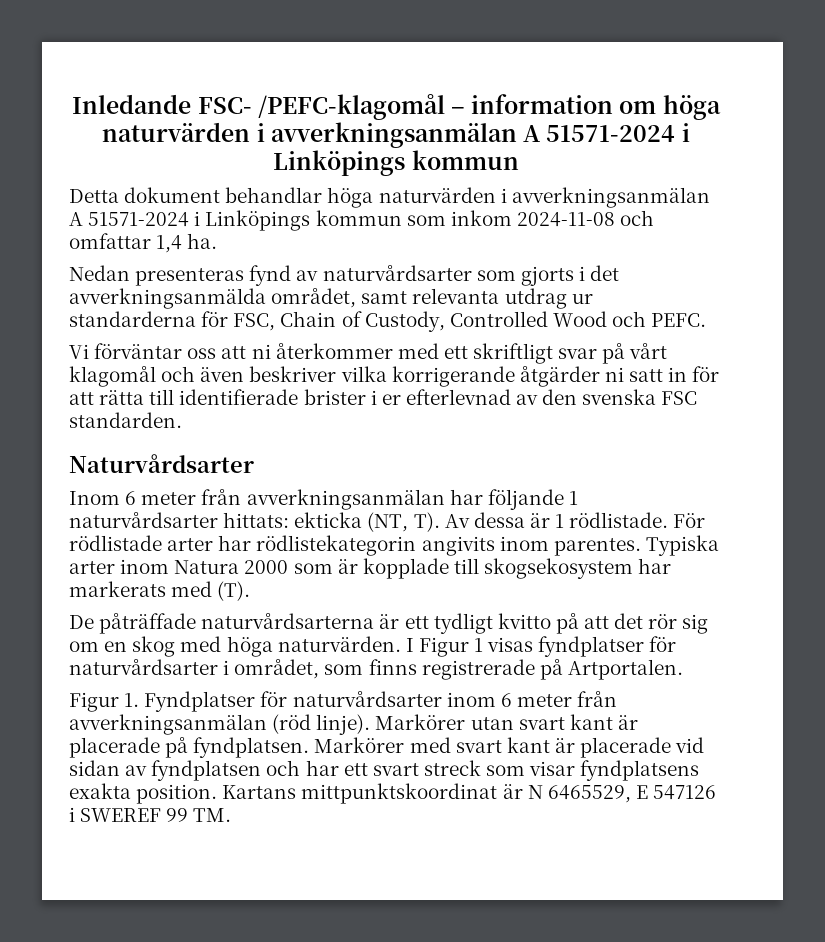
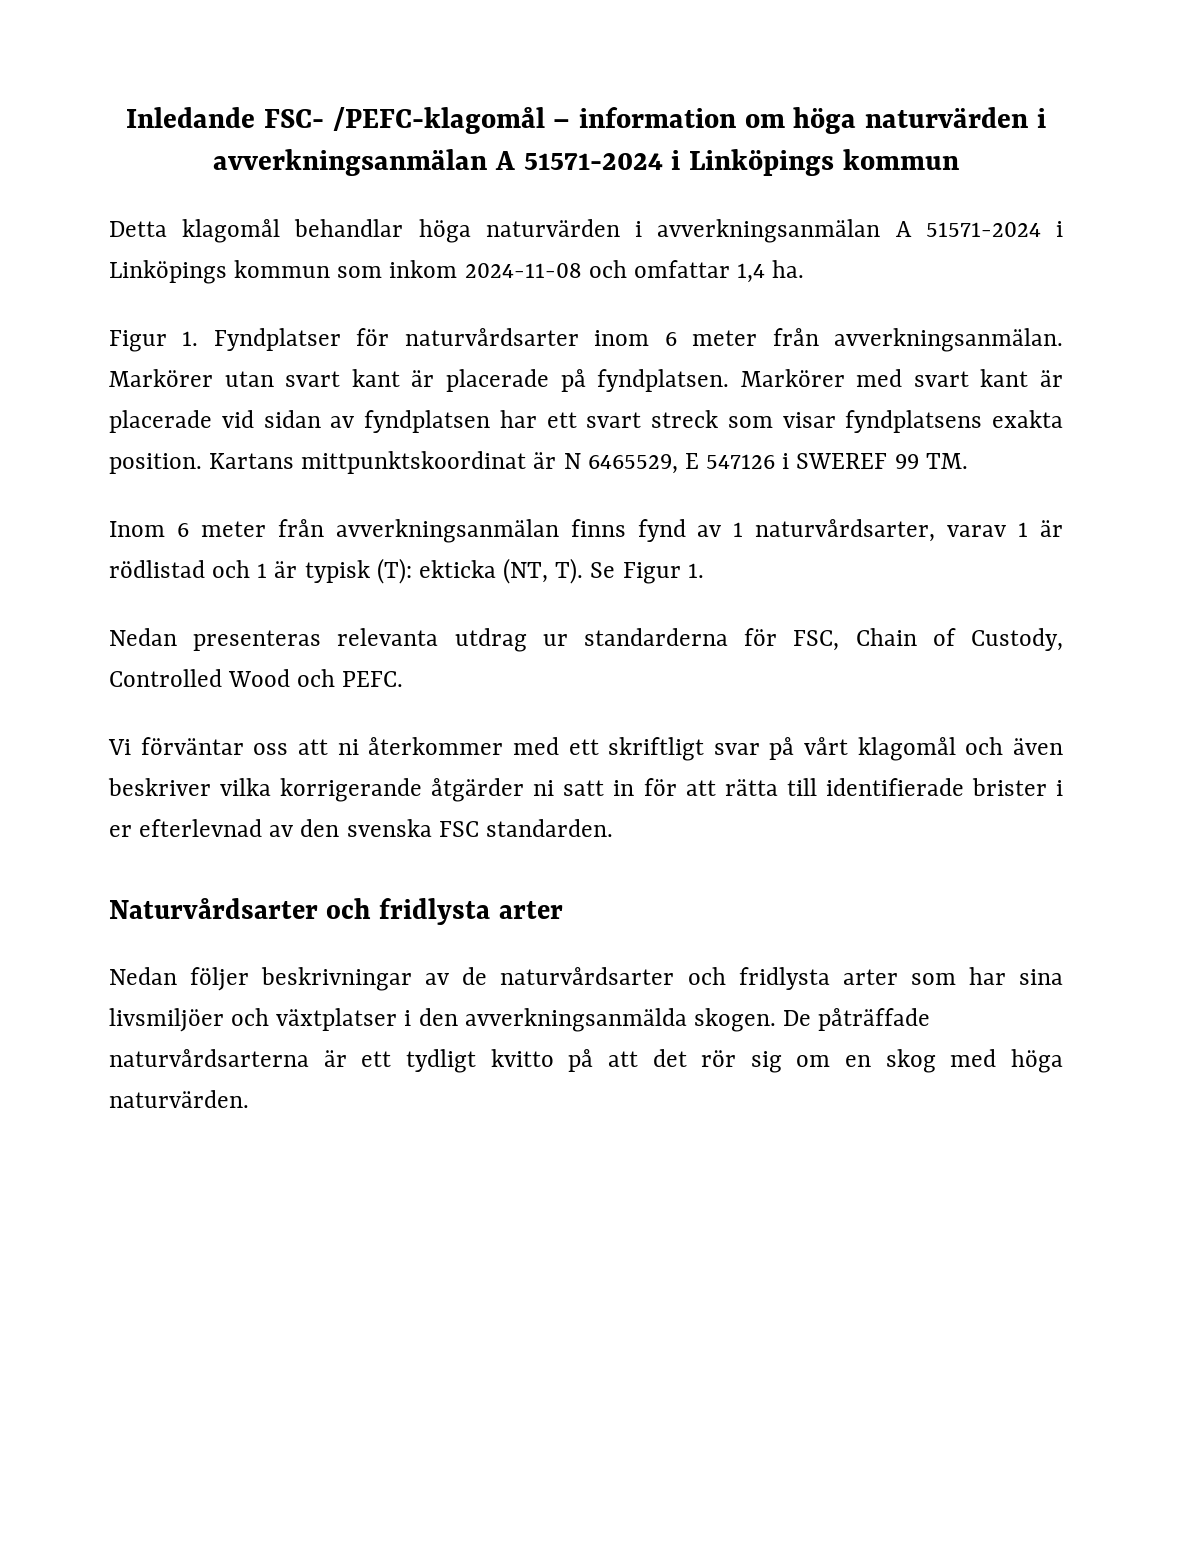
[124,187,221,203] dokument -> [182,219,281,243] klagomål
[69,265,620,286] [69,288,408,309] Nedan presenteras fynd av naturvårdsarter som gjorts i det avverkningsanmälda området, samt -> [109,328,1063,352] [109,369,1063,392] [109,410,1063,433] [109,451,968,474] [109,519,1063,543] [109,558,704,584] [109,628,322,651] Figur 1. Fyndplatser för naturvårdsarter inom 6 meter från avverkningsanmälan. Markörer utan svart kant är placerade på fyndplatsen. Markörer med svart kant är placerade vid sidan av fyndplatsen har ett svart streck som visar fyndplatsens exakta position. Kartans mittpunktskoordinat är N 6465529, E 547126 i SWEREF 99 TM. // Inom 6 meter från avverkningsanmälan finns fynd av 1 naturvårdsarter, varav 1 är rödlistad och 1 är typisk (T): ekticka (NT, T). Se Figur 1. // Nedan presenteras
[69,489,578,510] [69,512,706,532] [69,535,719,556] [69,558,672,579] [69,581,251,601] // Inom 6 meter från avverkningsanmälan har följande 1 naturvårdsarter hittats: ekticka (NT, T). Av dessa är 1 rödlistade. För rödlistade arter har rödlistekategorin angivits inom parentes. Typiska arter inom Natura 2000 som är kopplade till skogsekosystem har markerats med (T). // -> [326,898,563,925] [109,967,1063,991] [109,1008,776,1032] och fridlysta arter // Nedan följer beskrivningar av de naturvårdsarter och fridlysta arter som har sina livsmiljöer och växtplatser i den avverkningsanmälda skogen.
[405,636,677,657] [69,659,683,680] [69,691,618,712] [69,714,638,735] [69,737,705,758] [69,760,700,781] [69,783,717,804] [69,807,232,822] I Figur 1 visas fyndplatser för naturvårdsarter i området, som finns registrerade på Artportalen. // Figur 1. Fyndplatser för naturvårdsarter inom 6 meter från avverkningsanmälan (röd linje). Markörer utan svart kant är placerade på fyndplatsen. Markörer med svart kant är placerade vid sidan av fyndplatsen och har ett svart streck som visar fyndplatsens exakta position. Kartans mittpunktskoordinat är N 6465529, E 547126 i SWEREF 99 TM. -> (249, 1099) none

